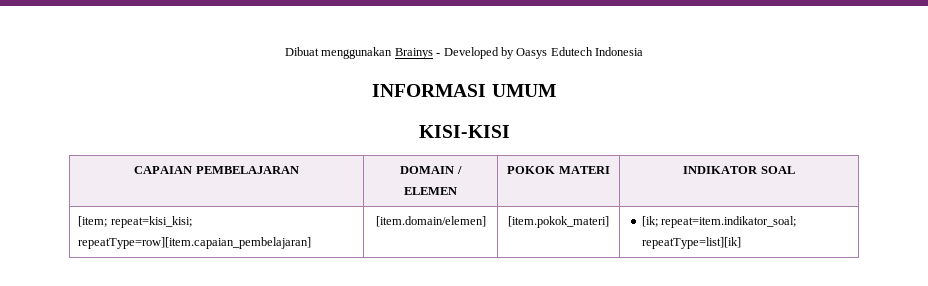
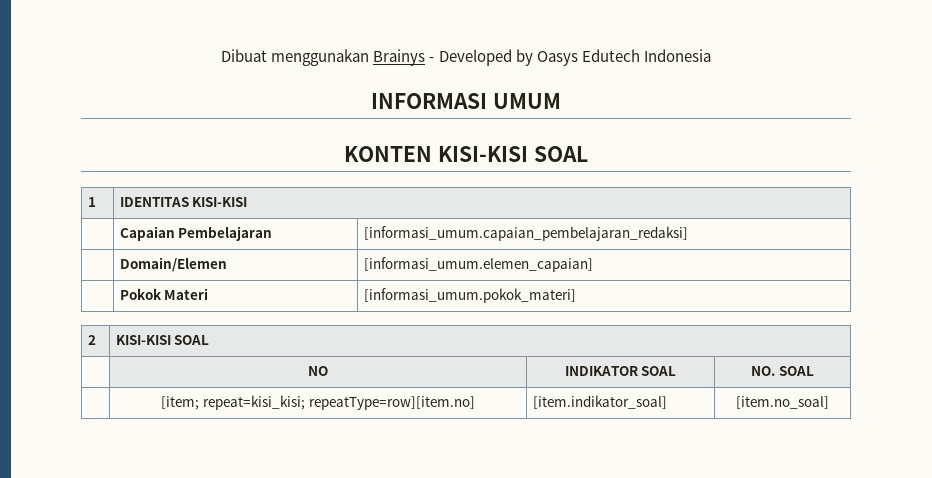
[418,125,510,138] [134,166,299,174] [400,166,462,174] [403,187,457,195] [507,166,610,174] [683,166,795,174] [78,216,192,228] [78,237,312,249] [375,216,486,227] [507,216,609,228] [642,216,797,228] [642,237,742,249] KISI-KISI // CAPAIAN PEMBELAJARAN | DOMAIN / ELEMEN | POKOK MATERI | INDIKATOR SOAL // [item; repeat=kisi_kisi; repeatType=row][item.capaian_pembelajaran] | [item.domain/elemen] | [item.pokok_materi] | [ik; repeat=item.indikator_soal; repeatType=list][ik] -> [344,146,588,162] [87,197,96,207] [119,197,248,207] [119,226,273,241] [363,226,688,241] [119,257,227,272] [363,257,593,272] [119,288,209,300] [363,288,576,303] [87,335,96,345] [115,335,210,345] [308,366,328,376] [564,366,677,376] [751,366,814,376] [161,395,475,410] [532,395,667,409] [736,396,829,409] KONTEN KISI-KISI SOAL // 1 | IDENTITAS KISI-KISI // | Capaian Pembelajaran | [informasi_umum.capaian_pembelajaran_redaksi] // | Domain/Elemen | [informasi_umum.elemen_capaian] // | Pokok Materi | [informasi_umum.pokok_materi] // 2 | KISI-KISI SOAL // | NO | INDIKATOR SOAL | NO. SOAL // | [item; repeat=kisi_kisi; repeatType=row][item.no] | [item.indikator_soal] | [item.no_soal]

